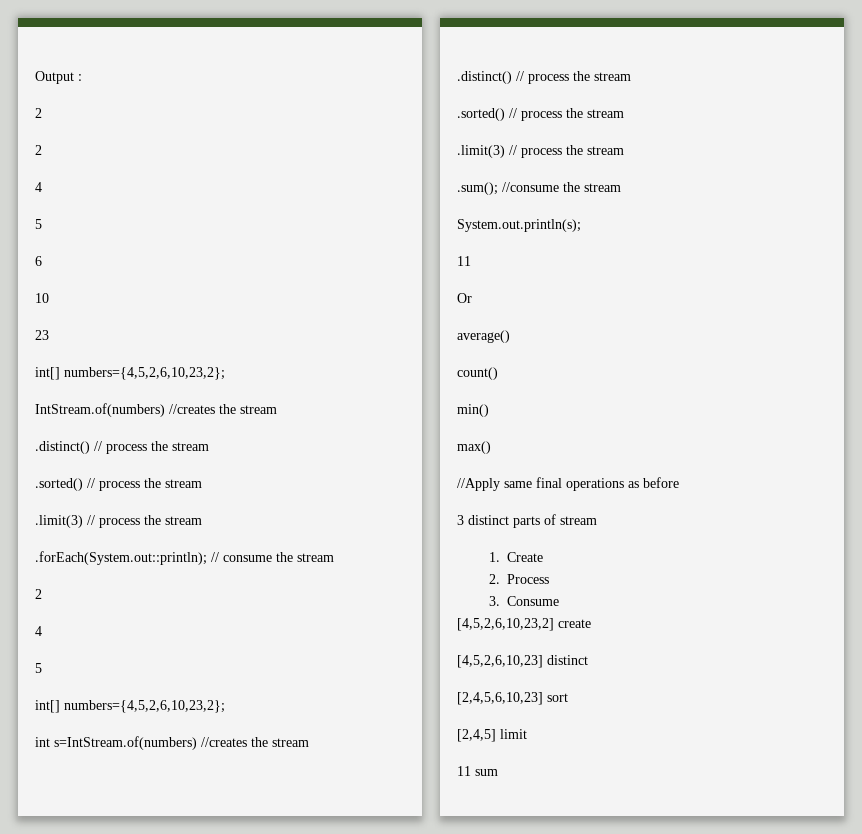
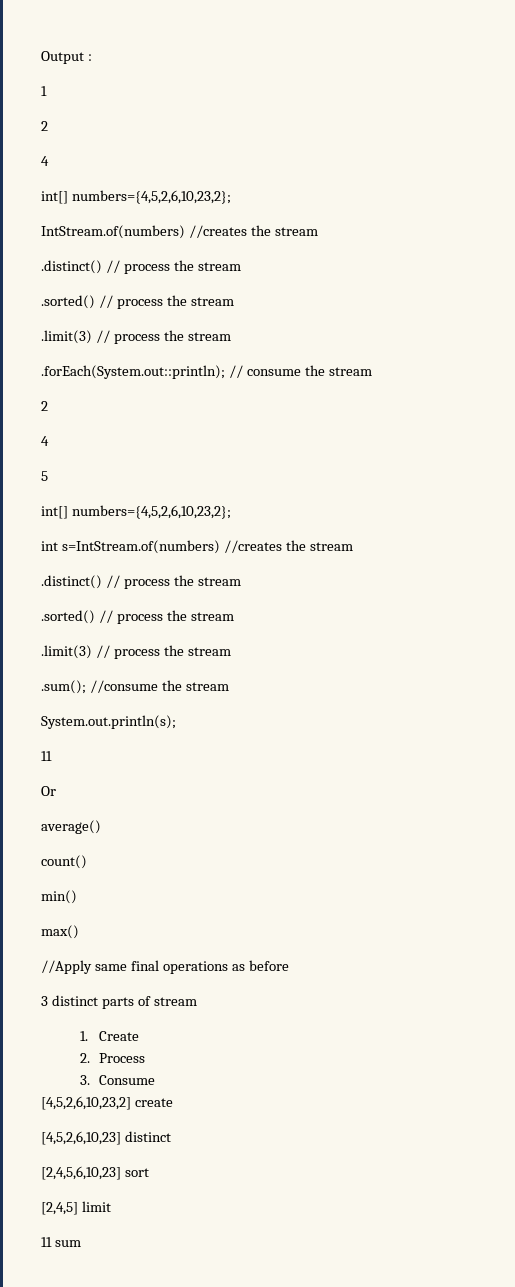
[35,108,42,118] [35,145,42,155] [35,182,42,192] [35,219,42,229] [35,256,42,266] [35,293,49,303] [35,330,49,340] 2 // 2 // 4 // 5 // 6 // 10 // 23 -> [41,86,47,96] [41,121,48,131] [41,156,49,166] 1 // 2 // 4

